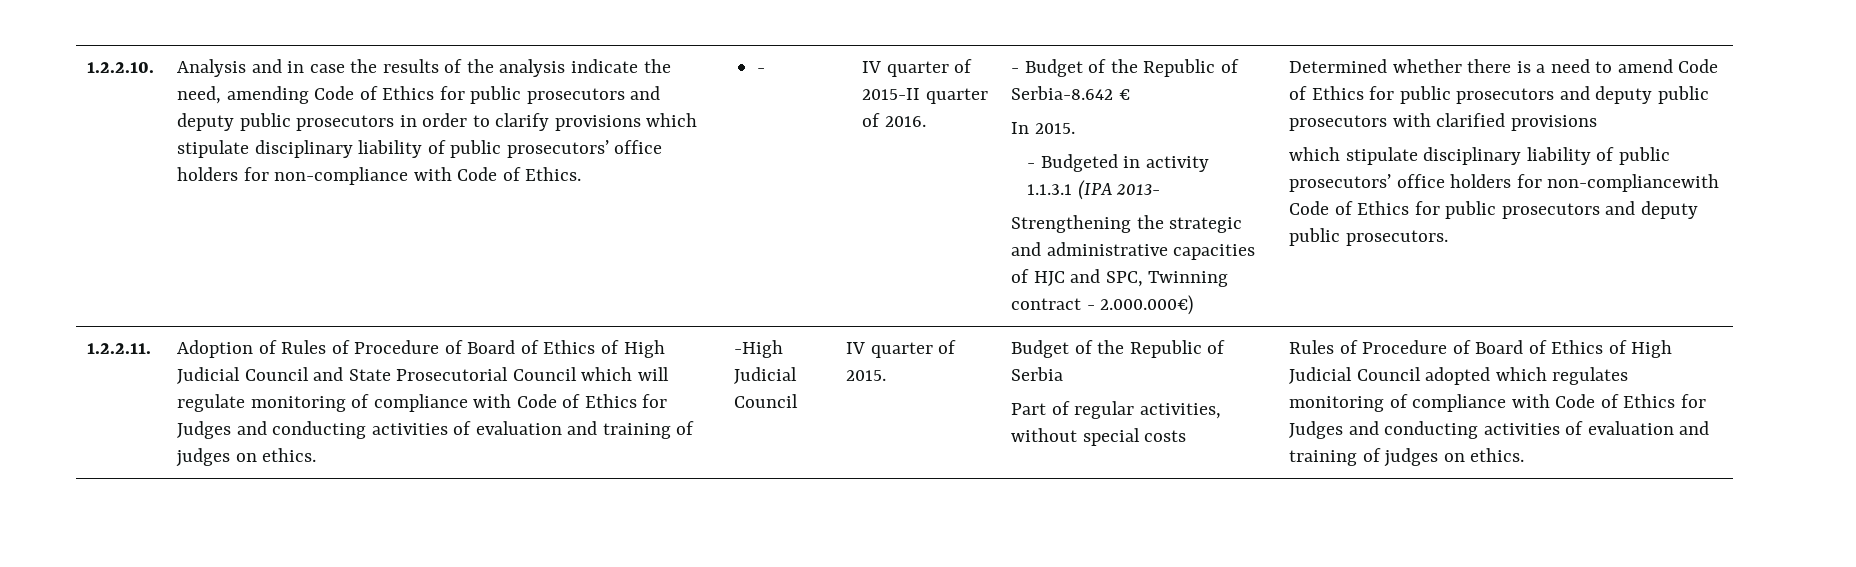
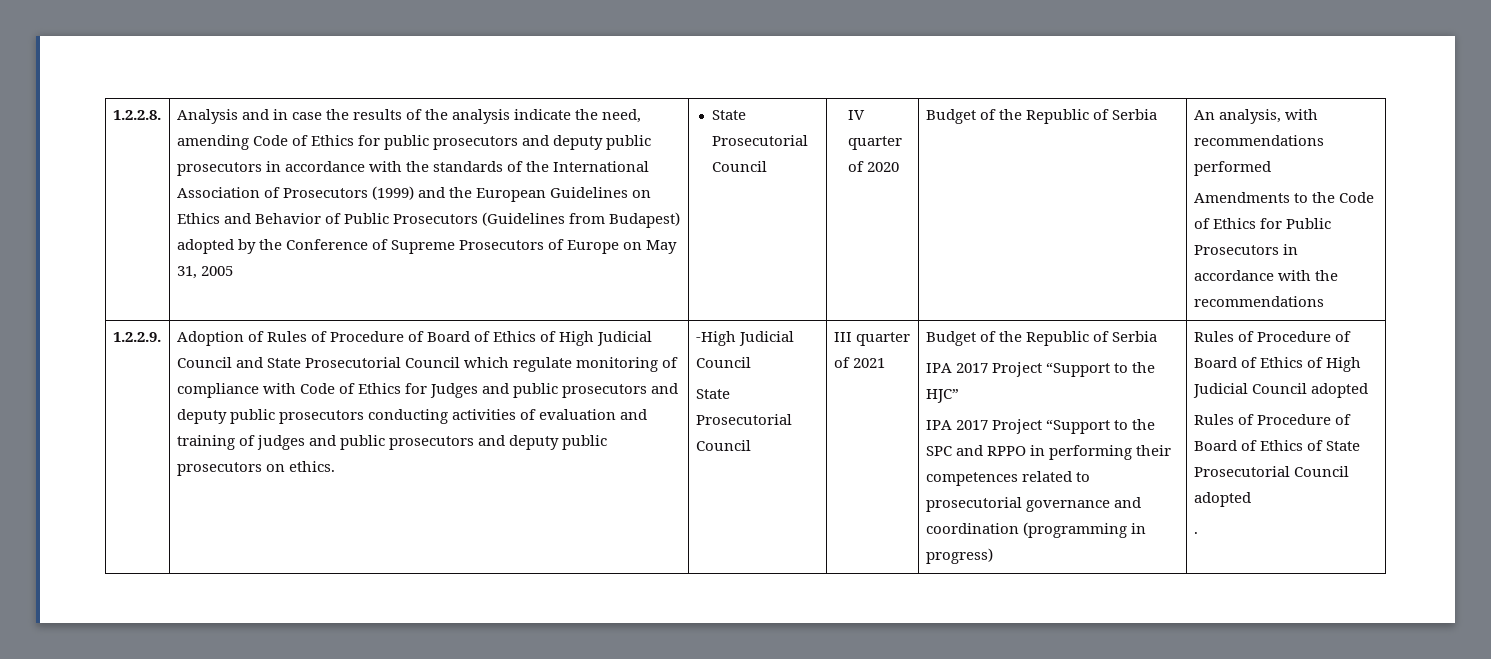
[87,62,155,73] 1.2.2.10. -> [112,110,161,120] 1.2.2.8.
[422,113,698,131] [177,140,663,158] [177,167,582,185] [756,68,765,73] [862,59,973,77] [862,88,988,104] [862,113,926,127] [1011,59,1239,77] [1011,86,1130,100] [1011,122,1075,134] [1027,154,1209,172] [1027,180,1161,200] [1011,215,1243,233] [1011,242,1256,260] [1011,269,1229,287] [1011,295,1194,315] [1289,59,1719,73] [1289,86,1709,104] [1289,113,1597,131] [1289,147,1670,165] [1289,174,1720,192] [1289,201,1698,219] [1289,228,1448,246] [87,343,152,354] order to clarify provisions which stipulate disciplinary liability of public prosecutors’ office holders for non-compliance with Code of Ethics. | - | IV quarter of 2015-II quarter of 2016. | - Budget of the Republic of Serbia-8.642 € // In 2015. // - Budgeted in activity // 1.1.3.1 (IPA 2013- // Strengthening the strategic and administrative capacities of HJC and SPC, Twinning contract - 2.000.000€) | Determined whether there is a need to amend Code of Ethics for public prosecutors and deputy public prosecutors with clarified provisions // which stipulate disciplinary liability of public prosecutors’ office holders for non-compliancewith Code of Ethics for public prosecutors and deputy public prosecutors. // 1.2.2.11. -> [284,161,650,172] [176,186,652,202] [176,212,681,228] [176,239,678,254] [176,266,233,279] [712,110,747,120] [712,135,809,146] [712,161,768,172] [847,110,865,120] [847,136,902,150] [847,161,899,172] [925,109,1158,124] [1193,109,1318,124] [1193,135,1324,146] [1193,161,1271,176] [1193,192,1374,203] [1193,218,1331,229] [1193,244,1298,255] [1193,270,1338,281] [1193,296,1324,307] [112,332,161,342] accordance with the standards of the International Association of Prosecutors (1999) and the European Guidelines on Ethics and Behavior of Public Prosecutors (Guidelines from Budapest) adopted by the Conference of Supreme Prosecutors of Europe on May 31, 2005 | State Prosecutorial Council | IV quarter of 2020 | Budget of the Republic of Serbia | An analysis, with recommendations performed // Amendments to the Code of Ethics for Public Prosecutors in accordance with the recommendations // 1.2.2.9.
[637,367,669,381] will -> (510, 362) none
[272,421,695,439] [176,448,231,467] conducting activities of evaluation and training of judges -> [513,383,679,398] [176,409,648,424] [176,435,608,450] [176,462,262,476] public prosecutors and deputy public prosecutors conducting activities of evaluation and training of judges and public prosecutors and deputy public prosecutors
[846,340,957,358] [846,370,887,381] | IV quarter of 2015. -> [695,389,730,399] [695,414,792,425] [695,440,751,451] [833,332,910,346] [833,357,885,368] // State Prosecutorial Council | III quarter of 2021
[1011,401,1221,419] [1011,428,1187,446] Part of regular activities, without special costs -> [925,362,1156,377] [925,389,959,403] [925,419,1156,434] [925,445,1172,460] [925,471,1090,486] [925,497,1141,512] [925,522,1146,538] [925,548,993,564] IPA 2017 Project “Support to the HJC” // IPA 2017 Project “Support to the SPC and RPPO in performing their competences related to prosecutorial governance and coordination (programming in progress)
[1495,367,1629,385] [1289,394,1706,412] [1289,421,1710,439] [1289,448,1525,467] which regulates monitoring of compliance with Code of Ethics for Judges and conducting activities of evaluation and training of judges on ethics. -> [1193,414,1351,425] [1193,440,1360,451] [1193,466,1349,477] [1193,492,1251,507] [1193,532,1198,534] // Rules of Procedure of Board of Ethics of State Prosecutorial Council adopted // .

